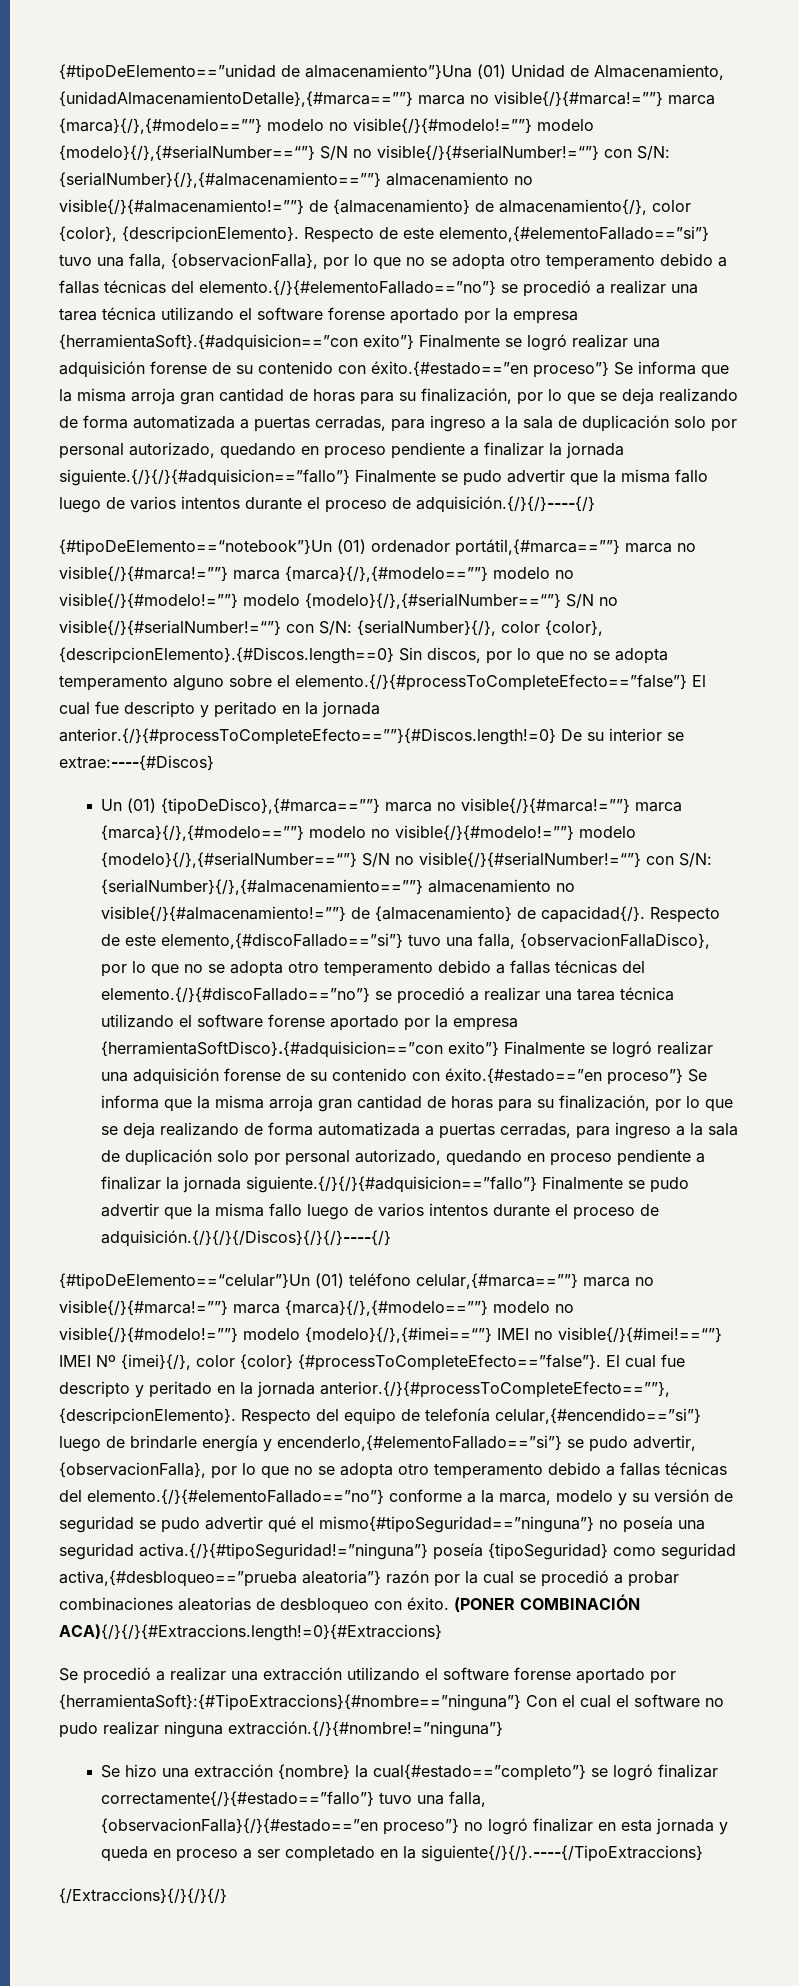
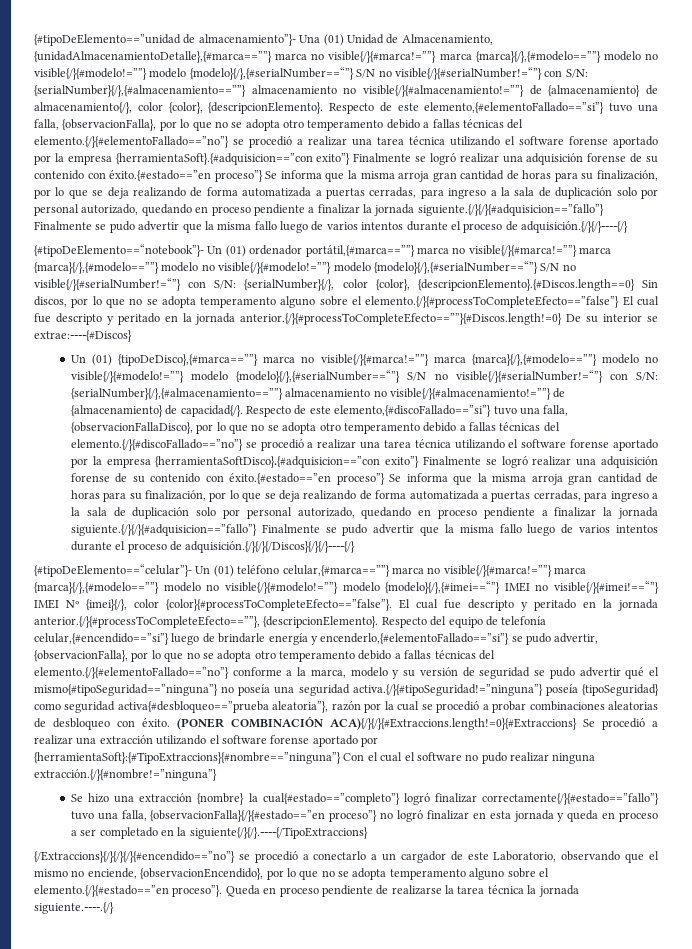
[305,64,472,80] almacenamiento”}Una -> [198,34,321,46] almacenamiento”}- Una
[59,539,332,556] {#tipoDeElemento==“notebook”}Un -> [34,244,223,257] {#tipoDeElemento==“notebook”}- Un
[59,1273,310,1290] {#tipoDeElemento==“celular”}Un -> [34,564,211,577] {#tipoDeElemento==“celular”}- Un
[240,1354,601,1371] {color} {#processToCompleteEfecto==”false”}. -> [166,599,392,611] {color}{#processToCompleteEfecto==”false”}.
[59,1570,381,1587] activa,{#desbloqueo==”prueba aleatoria”} -> [117,701,329,713] activa{#desbloqueo==”prueba aleatoria”},
(442, 1632) // -> (577, 724) none
[591,1768,609,1777] se -> (400, 799) none
[59,1888,227,1904] {/Extraccions}{/}{/}{/} -> [34,851,659,863] [34,868,549,880] [34,885,579,897] [34,902,114,914] {/Extraccions}{/}{/}{/}{#encendido==”no”} se procedió a conectarlo a un cargador de este Laboratorio, observando que el mismo no enciende, {observacionEncendido}, por lo que no se adopta temperamento alguno sobre el elemento.{/}{#estado==”en proceso”}. Queda en proceso pendiente de realizarse la tarea técnica la jornada siguiente.----.{/}

